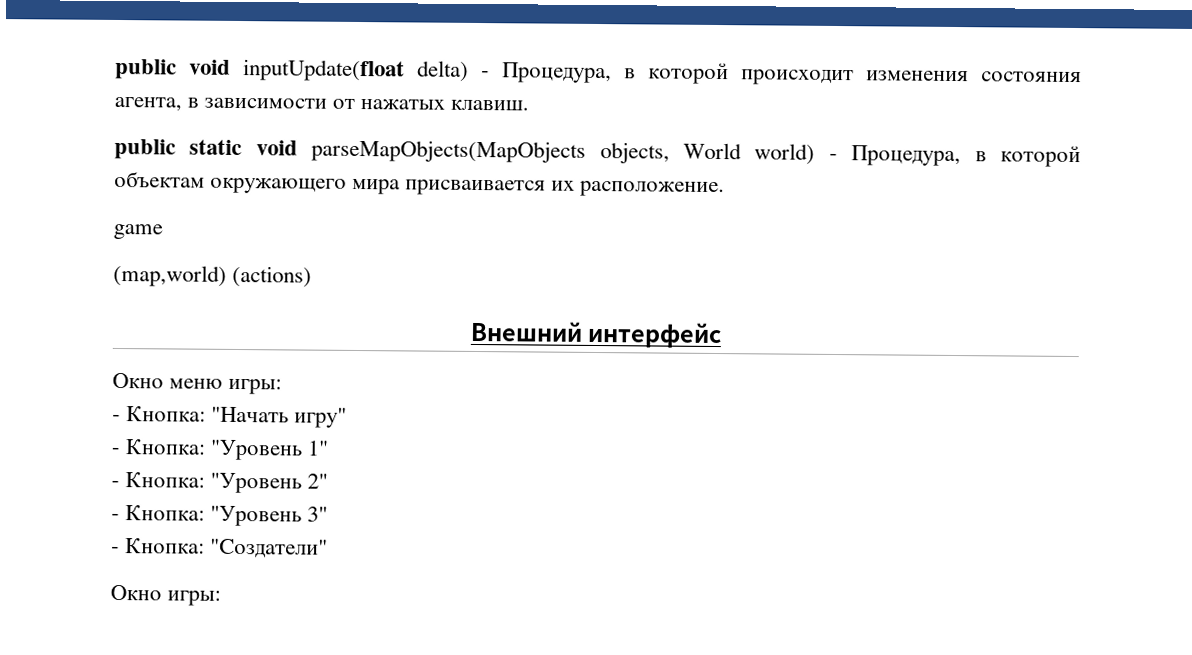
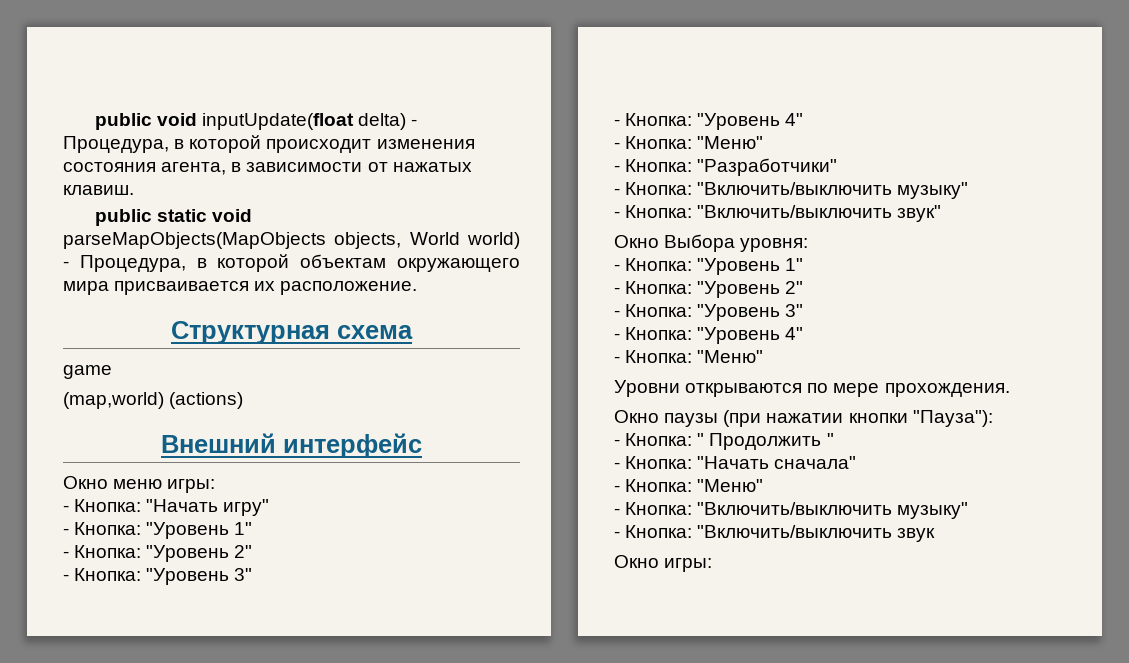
(726, 189) none -> [171,321,413,344] // Структурная схема
[210,538,329,559] "Создатели" -> [697,113,804,130] [614,136,764,149] [614,158,838,176] [614,182,969,199] [614,205,942,222] [614,234,809,252] [614,258,804,275] [614,281,804,298] [614,304,804,321] [614,327,804,344] [614,350,764,363] [614,380,1010,397] [614,410,993,427] [614,433,834,450] [614,456,857,469] [614,479,764,492] [614,502,969,519] [614,525,936,542] "Уровень 4" // - Кнопка: "Меню" // - Кнопка: "Разработчики" // - Кнопка: "Включить/выключить музыку" // - Кнопка: "Включить/выключить звук" // Окно Выбора уровня: // - Кнопка: "Уровень 1" // - Кнопка: "Уровень 2" // - Кнопка: "Уровень 3" // - Кнопка: "Уровень 4" // - Кнопка: "Меню" // Уровни открываются по мере прохождения. // Окно паузы (при нажатии кнопки "Пауза"): // - Кнопка: " Продолжить " // - Кнопка: "Начать сначала" // - Кнопка: "Меню" // - Кнопка: "Включить/выключить музыку" // - Кнопка: "Включить/выключить звук

